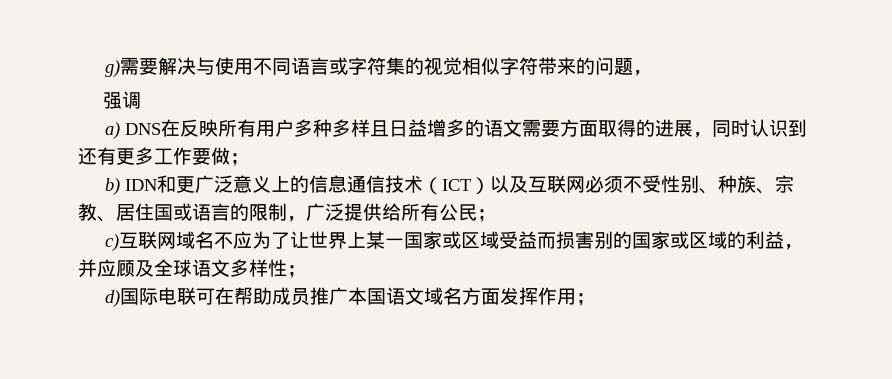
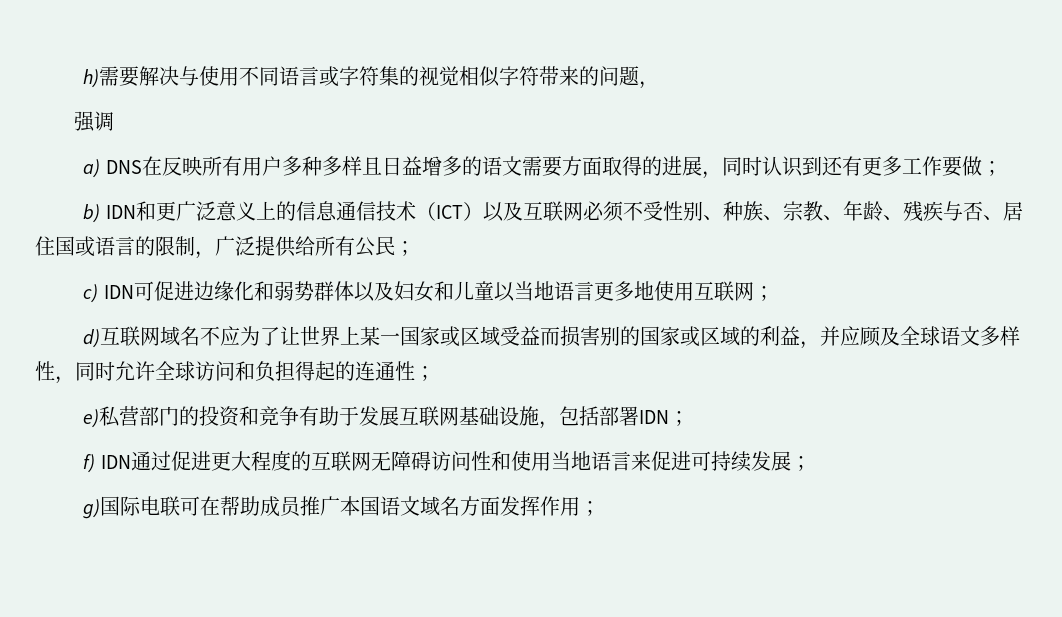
[105,60,121,77] g) -> [83,69,100,88] h)
(116, 219) none -> [842,201,1003,222] 年龄、残疾与否、
(120, 242) none -> [103,281,774,302] [83,329,101,348] IDN可促进边缘化和弱势群体以及妇女和儿童以当地语言更多地使用互联网； // d)
[287,265,306,278] [105,290,121,307] ； // d) -> [55,361,435,384] [83,406,690,429] [83,450,811,473] [83,499,101,519] ，同时允许全球访问和负担得起的连通性； // e)私营部门的投资和竞争有助于发展互联网基础设施，包括部署IDN； // f) IDN通过促进更大程度的互联网无障碍访问性和使用当地语言来促进可持续发展； // g)

